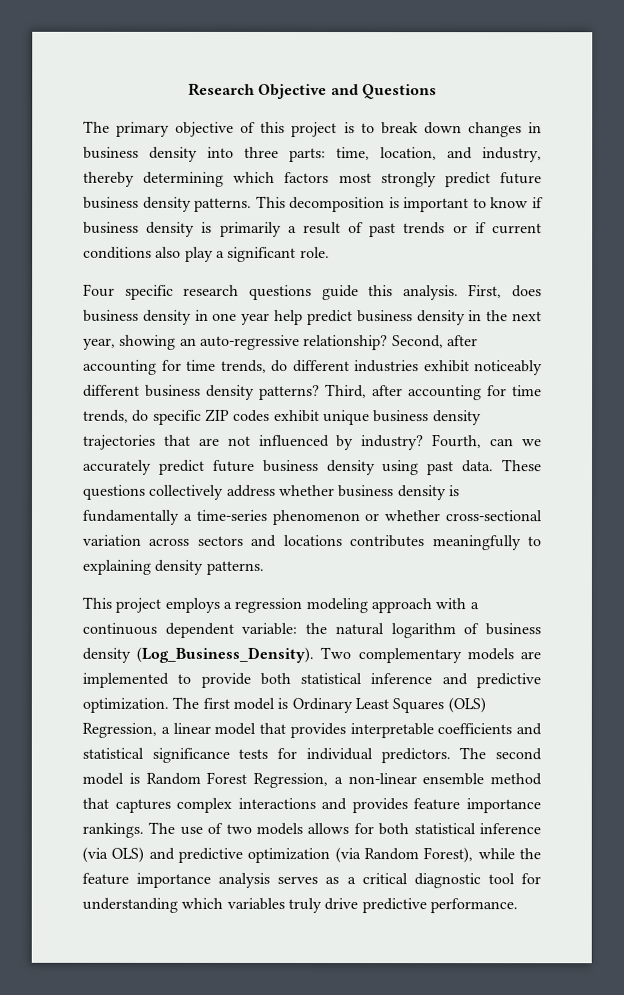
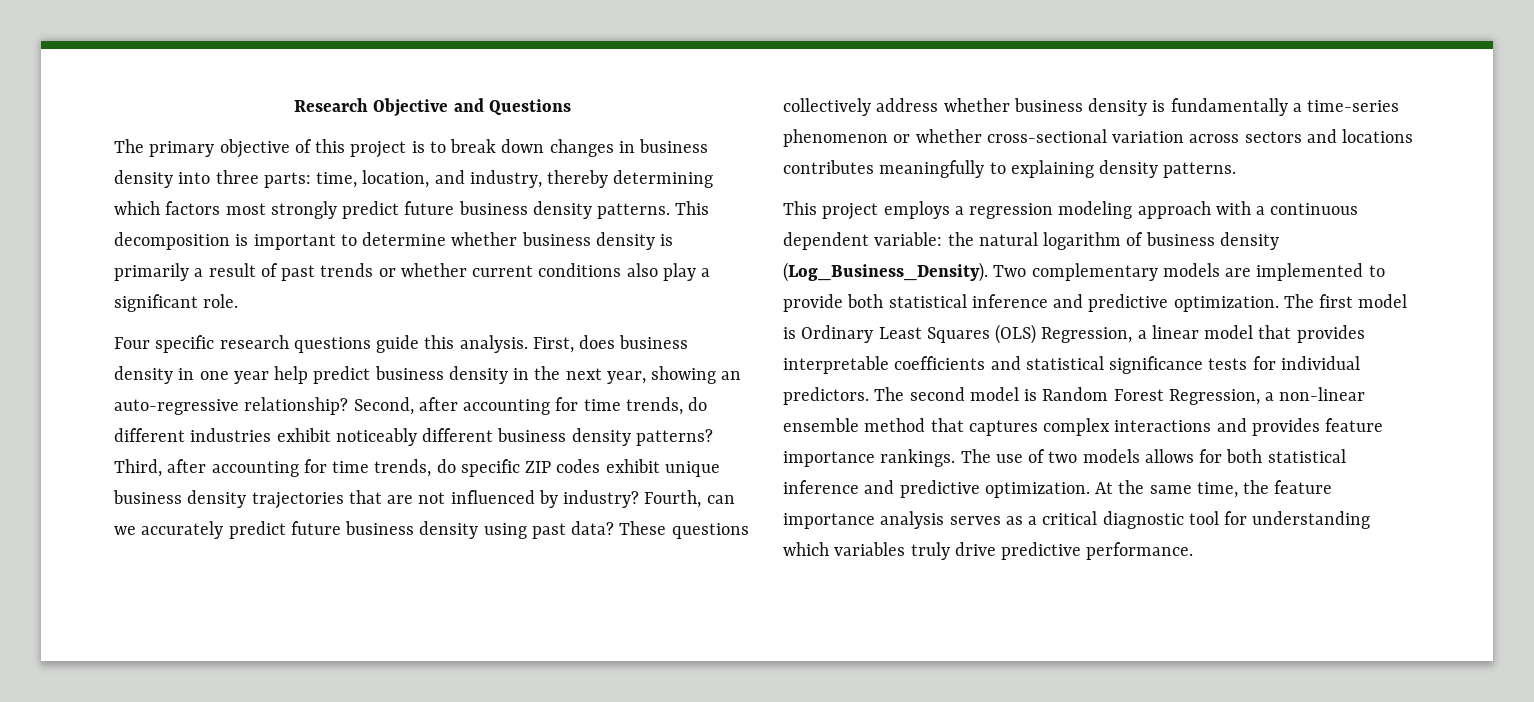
[490,197,544,209] know if -> [362,232,518,246] determine whether
[474,222,487,234] if -> [400,263,467,277] whether
[462,460,495,473] data. -> [571,521,615,535] data?
[82,846,515,864] (via OLS) and predictive optimization (via Random Forest), while -> [864,480,1238,498] and predictive optimization. At the same time,

